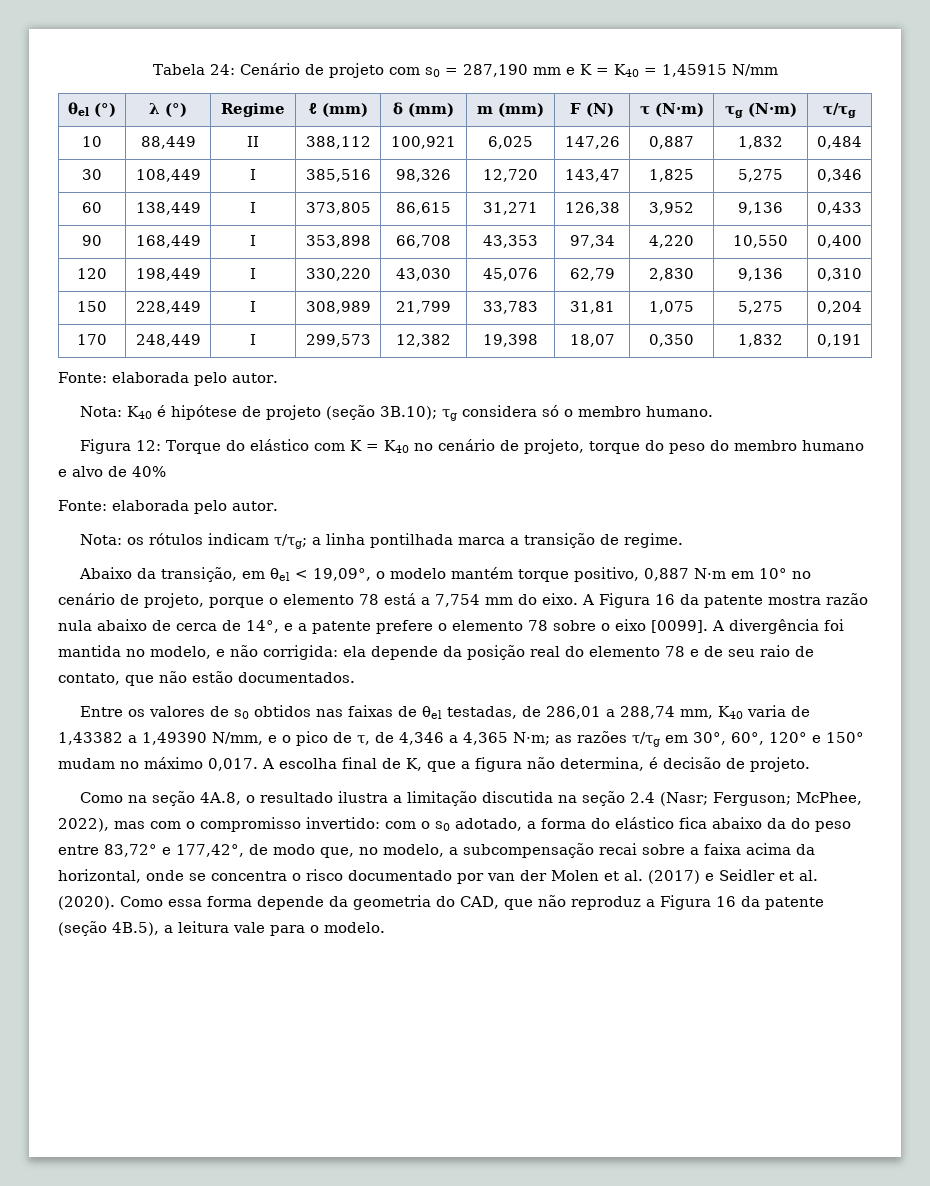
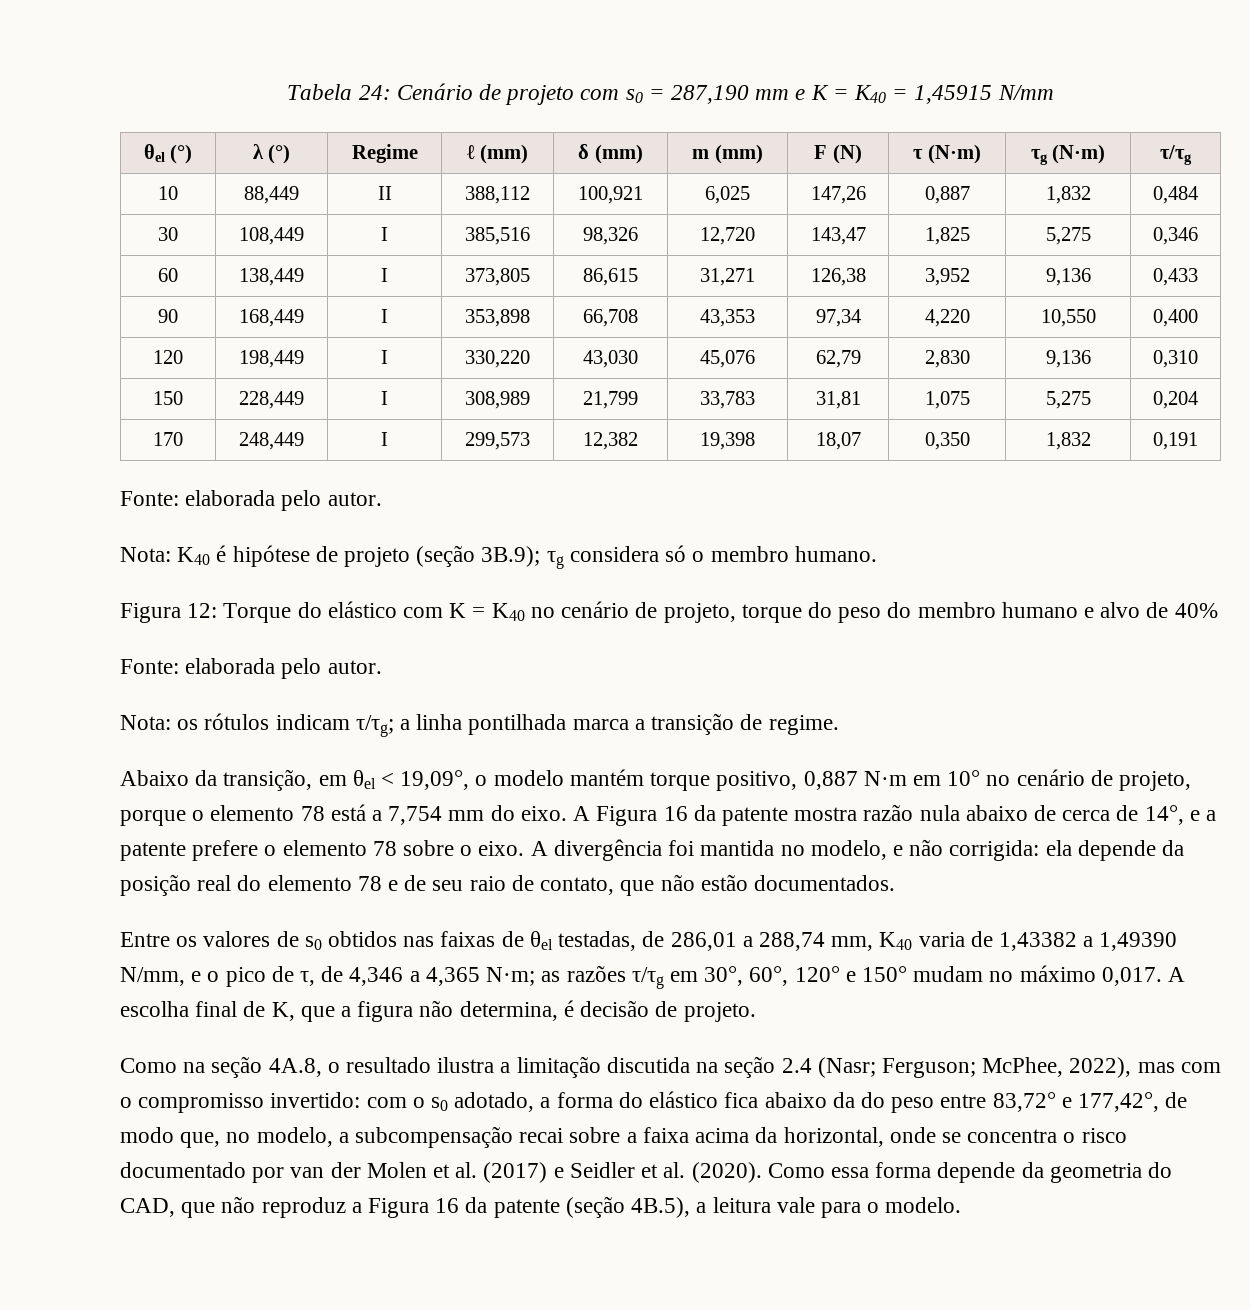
[380,406,438,420] 3B.10); -> [481,546,541,567] 3B.9);
[615,619,708,633] eixo [0099]. -> [478,841,525,856] eixo.

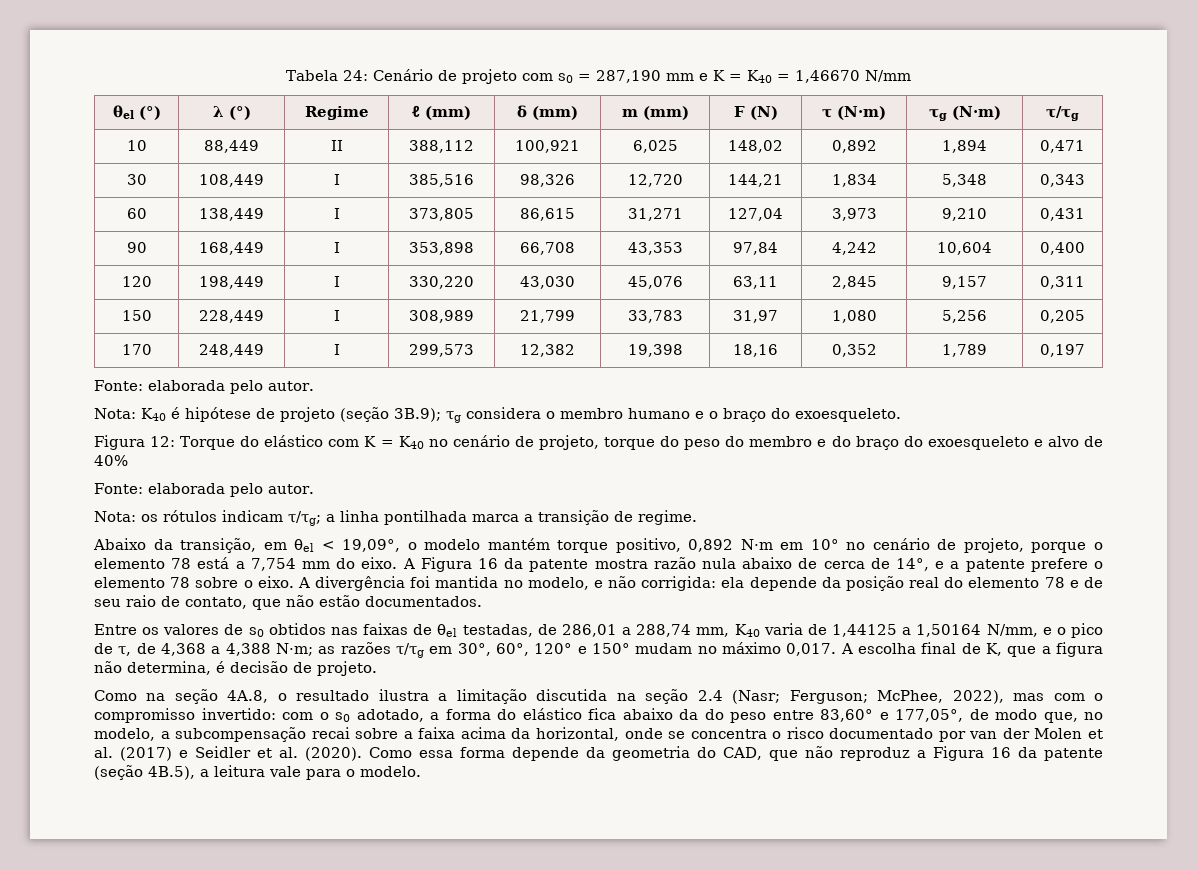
[914,85,993,104] 1,45915 -> [794,70,860,83] 1,46670
[810,186,866,204] [924,186,970,204] [1045,186,1091,204] [1153,186,1198,204] 147,26 | 0,887 | 1,832 | 0,484 -> [728,140,783,153] [831,140,877,153] [942,140,987,153] [1040,140,1085,153] 148,02 | 0,892 | 1,894 | 0,471
[810,227,866,245] [924,227,970,245] [1045,227,1091,245] [1153,227,1198,245] 143,47 | 1,825 | 5,275 | 0,346 -> [728,174,783,187] [831,174,877,187] [942,174,987,187] [1040,174,1085,187] 144,21 | 1,834 | 5,348 | 0,343
[810,268,866,286] [924,268,970,286] [1045,268,1091,286] [1153,268,1198,286] 126,38 | 3,952 | 9,136 | 0,433 -> [728,208,783,221] [831,208,877,221] [942,208,987,221] [1040,208,1085,221] 127,04 | 3,973 | 9,210 | 0,431
[815,309,861,327] [924,309,970,327] [1040,309,1096,327] 97,34 | 4,220 | 10,550 -> [733,242,778,255] [831,242,877,255] [937,242,992,255] 97,84 | 4,242 | 10,604
[815,350,861,368] [924,350,970,368] [1045,350,1091,368] [1153,350,1198,368] 62,79 | 2,830 | 9,136 | 0,310 -> [733,276,778,289] [831,276,877,289] [942,276,987,289] [1040,276,1085,289] 63,11 | 2,845 | 9,157 | 0,311
[815,391,861,409] [924,391,970,409] [1045,391,1091,409] [1153,391,1198,409] 31,81 | 1,075 | 5,275 | 0,204 -> [733,310,778,323] [831,310,877,323] [942,310,987,323] [1040,310,1085,323] 31,97 | 1,080 | 5,256 | 0,205
[815,432,861,450] [924,432,970,450] [1045,432,1091,450] [1153,432,1198,450] 18,07 | 0,350 | 1,832 | 0,191 -> [733,344,778,357] [831,344,877,357] [942,344,987,357] [1040,344,1085,357] 18,16 | 0,352 | 1,789 | 0,197
[665,545,687,562] só -> (541, 413) none
[794,546,877,562] humano. -> [628,408,901,422] humano e o braço do exoesqueleto.
[1001,602,1078,618] humano -> [817,436,1029,450] e do braço do exoesqueleto
[803,771,858,790] 0,887 -> [688,539,734,552] 0,892
[998,932,1178,951] 1,43382 a 1,49390 -> [832,624,982,637] 1,44125 a 1,50164
[349,967,480,986] 4,346 a 4,365 -> [161,643,271,656] 4,368 a 4,388
[992,1092,1159,1112] 83,72° e 177,42°, -> [820,709,963,722] 83,60° e 177,05°,

